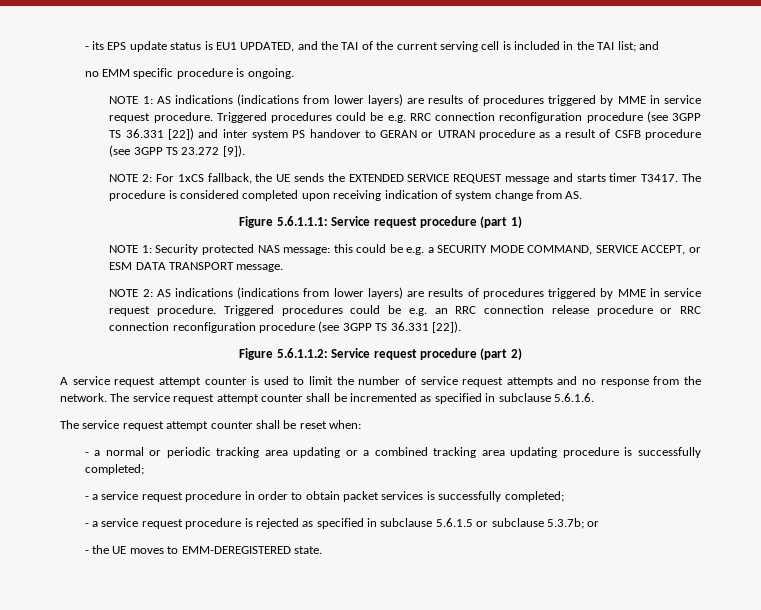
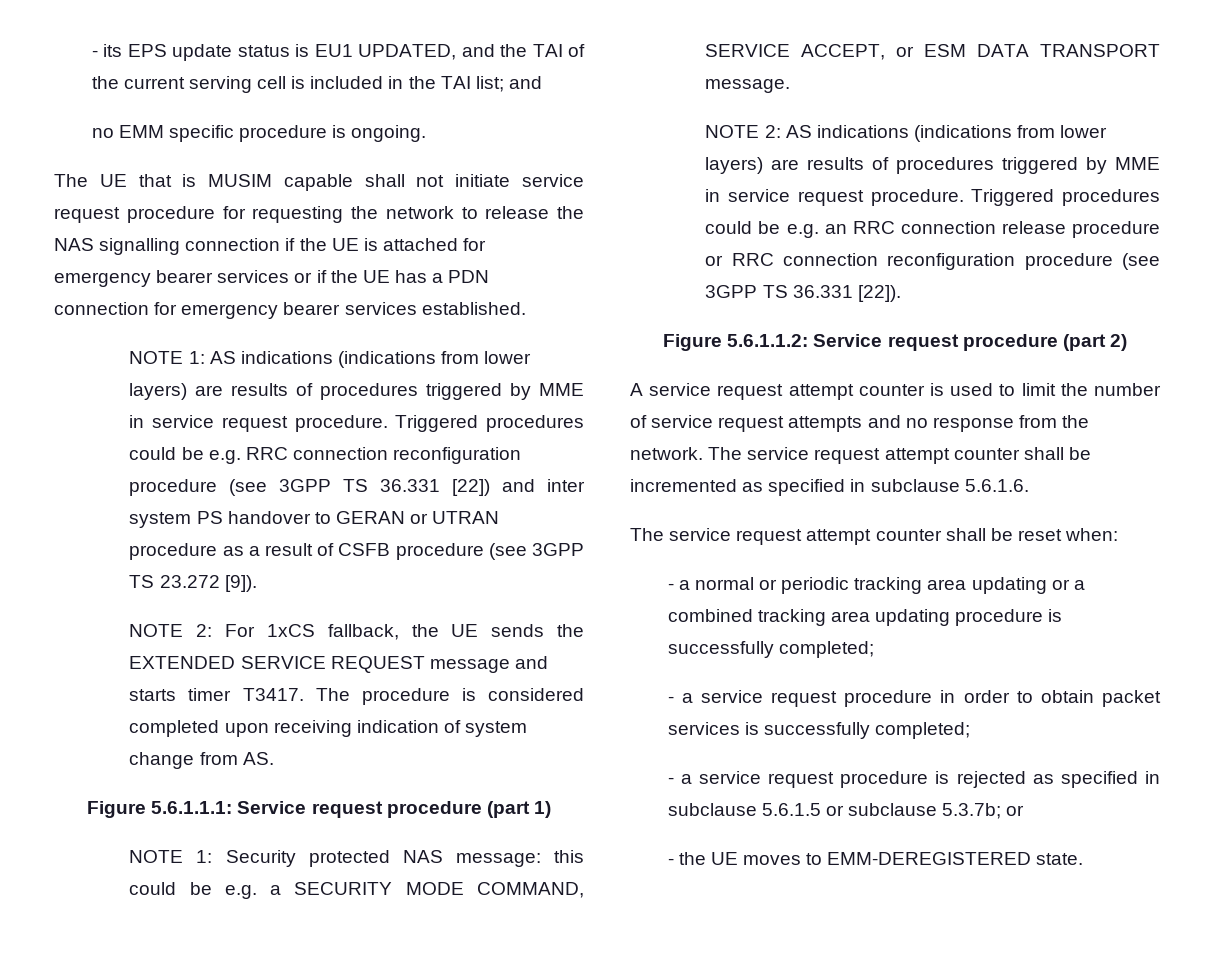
(294, 73) none -> [54,174,584,191] [54,206,584,223] [54,238,487,255] [54,270,490,287] [54,302,526,319] // The UE that is MUSIM capable shall not initiate service request procedure for requesting the network to release the NAS signalling connection if the UE is attached for emergency bearer services or if the UE has a PDN connection for emergency bearer services established.

